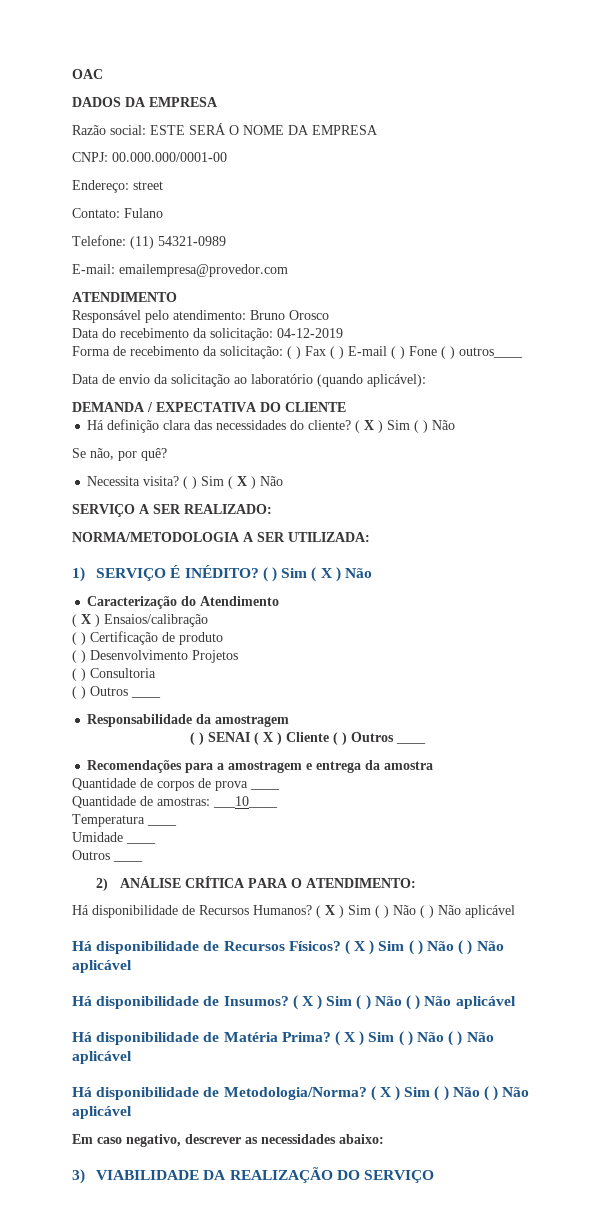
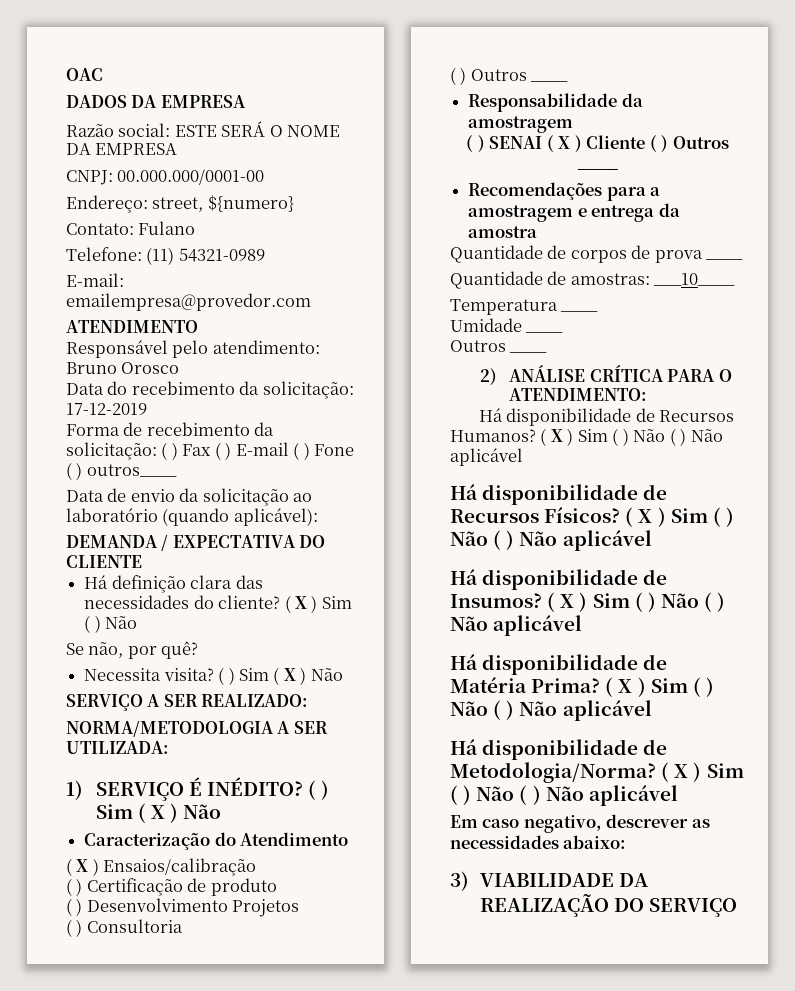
[133,181,163,190] street -> [152,195,294,212] street, ${numero}
[277,328,343,338] 04-12-2019 -> [66,403,147,415] 17-12-2019

